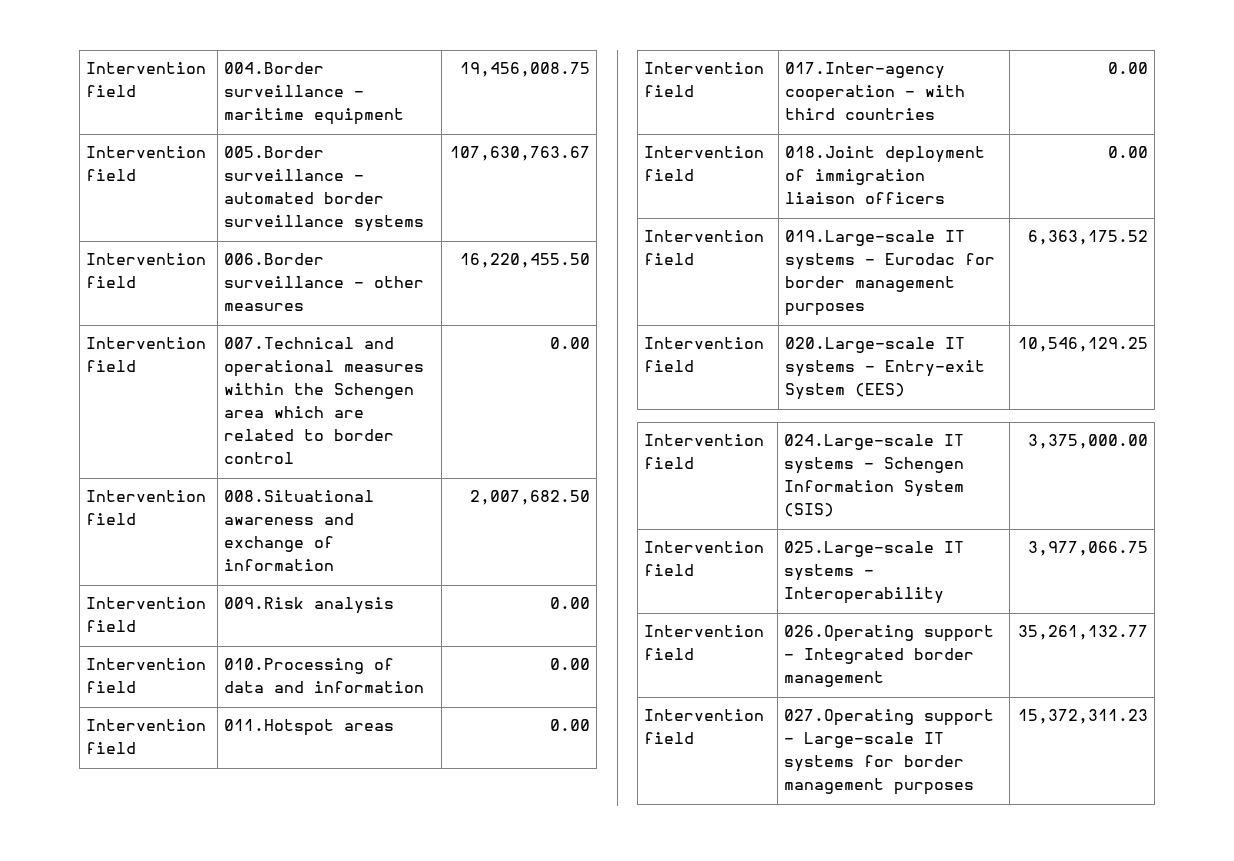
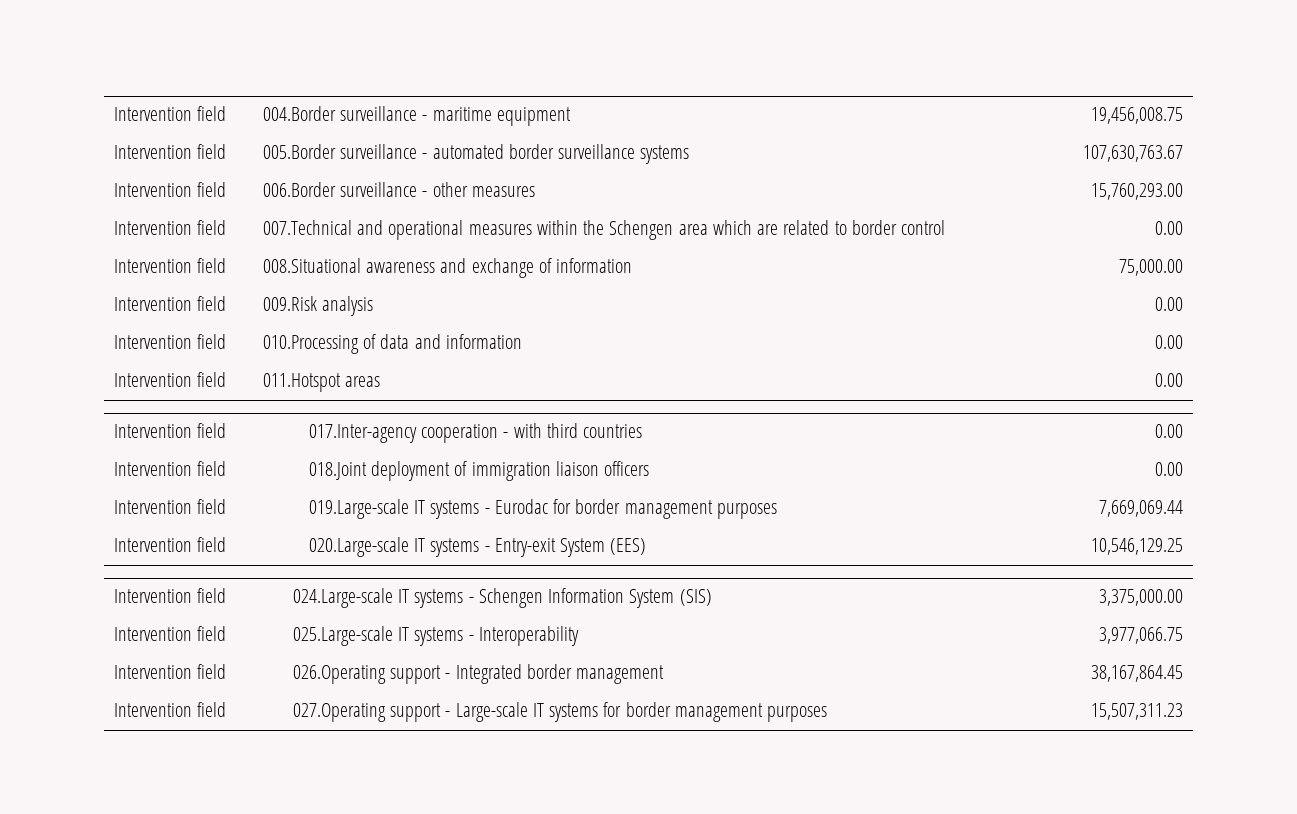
[460,253,591,268] 16,220,455.50 -> [1091,183,1184,200] 15,760,293.00
[470,490,591,505] 2,007,682.50 -> [1119,259,1184,276] 75,000.00
[1028,230,1149,245] 6,363,175.52 -> [1099,500,1184,517] 7,669,069.44
[1018,625,1149,640] 35,261,132.77 -> [1091,665,1184,682] 38,167,864.45
[1018,709,1149,724] 15,372,311.23 -> [1091,703,1184,720] 15,507,311.23

